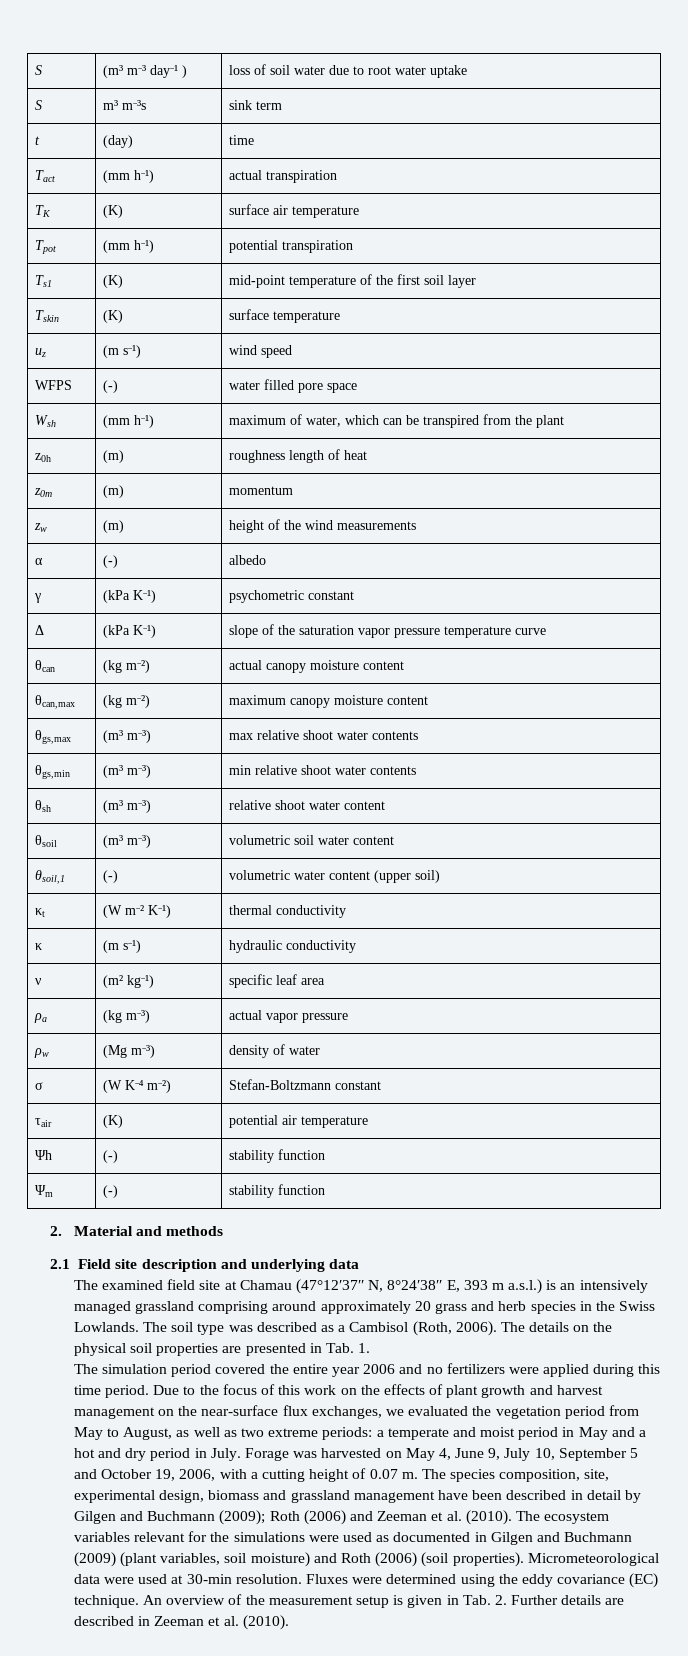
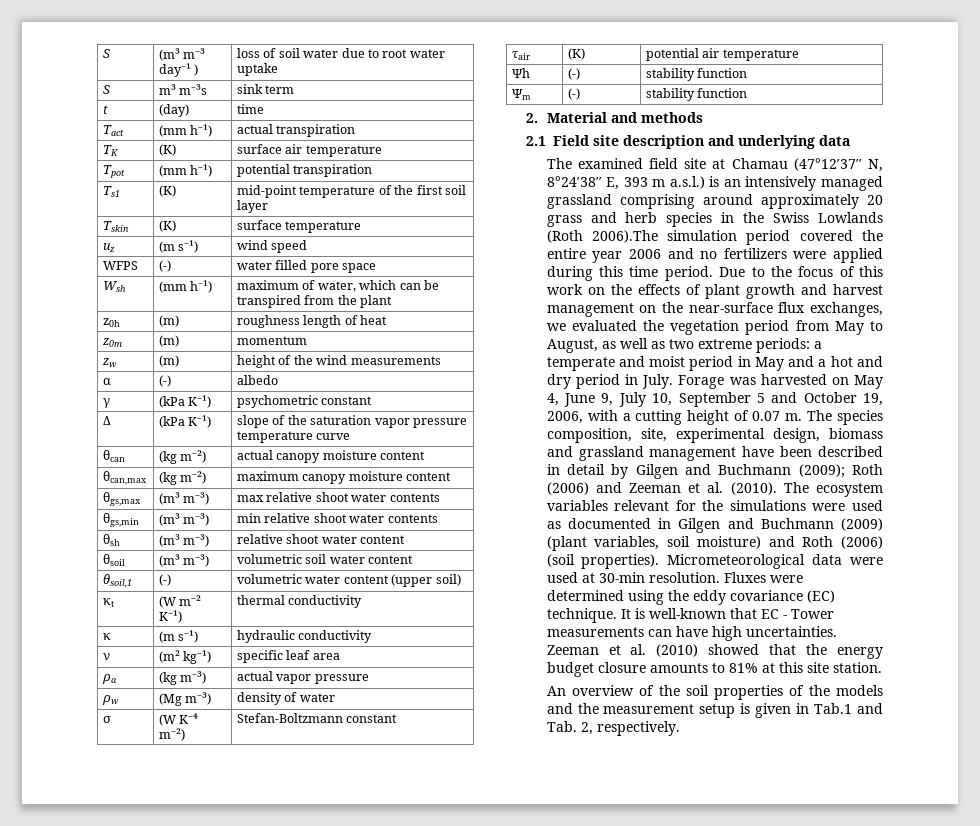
[73,1321,613,1336] [73,1343,371,1356] [73,1364,98,1374] Lowlands. The soil type was described as a Cambisol (Roth, 2006). The details on the physical soil properties are presented in Tab. 1. // The -> [818,212,883,223] [546,230,658,243] Lowlands (Roth 2006).The
[143,1594,243,1605] An overview of -> [620,608,834,619] [546,626,837,641] [546,644,883,659] [546,662,882,677] [546,685,883,700] [546,703,573,714] It is well-known that EC - Tower measurements can have high uncertainties. Zeeman et al. (2010) showed that the energy budget closure amounts to 81% at this site station. // An overview of the soil properties of the models and
[462,1595,625,1605] [73,1615,289,1630] Tab. 2. Further details are described in Zeeman et al. (2010). -> [814,703,883,714] [546,721,680,736] Tab.1 and Tab. 2, respectively.

